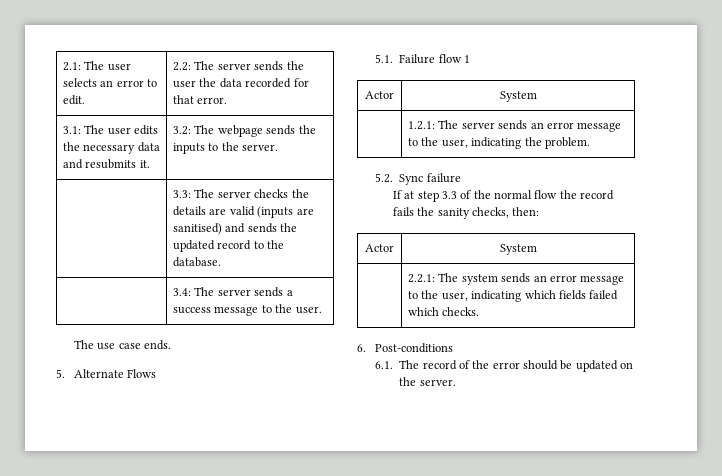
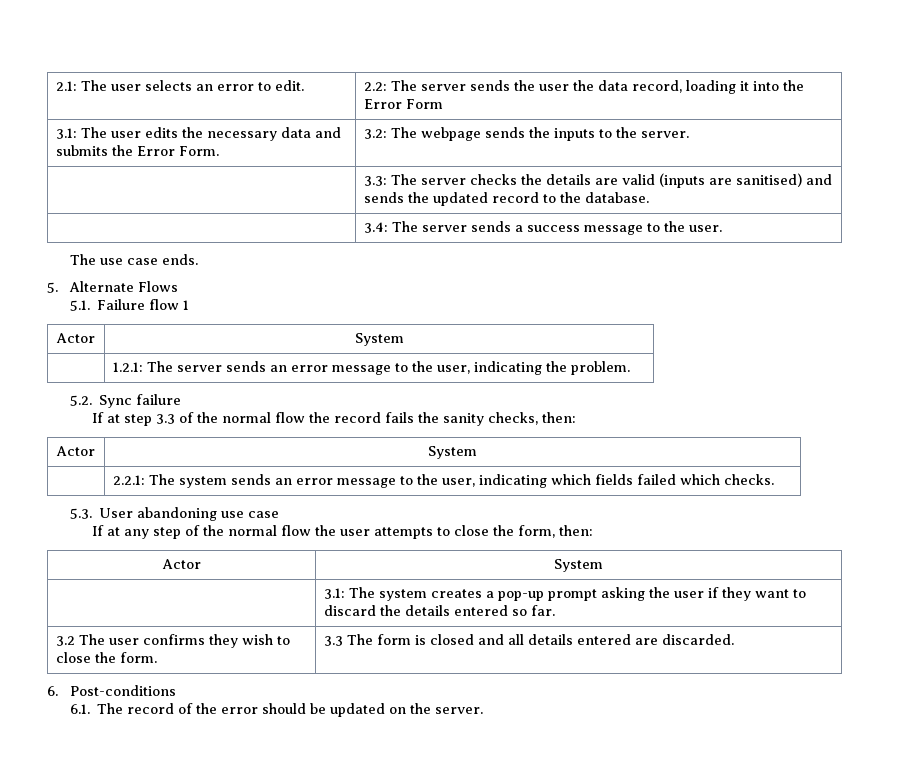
[245,78,309,88] [173,95,228,104] recorded for that error. -> [632,80,805,94] [364,99,444,109] record, loading it into the Error Form
[85,159,150,169] resubmits it. -> [56,145,220,156] submits the Error Form.
(480, 311) none -> [69,507,279,521] [92,525,594,539] [161,559,201,569] [554,559,603,572] [324,587,807,601] [324,605,556,616] [56,634,291,648] [56,652,158,663] [324,634,735,646] // 5.3. User abandoning use case // If at any step of the normal flow the user attempts to close the form, then: // Actor | System // | 3.1: The system creates a pop-up prompt asking the user if they want to discard the details entered so far. // 3.2 The user confirms they wish to close the form. | 3.3 The form is closed and all details entered are discarded.

